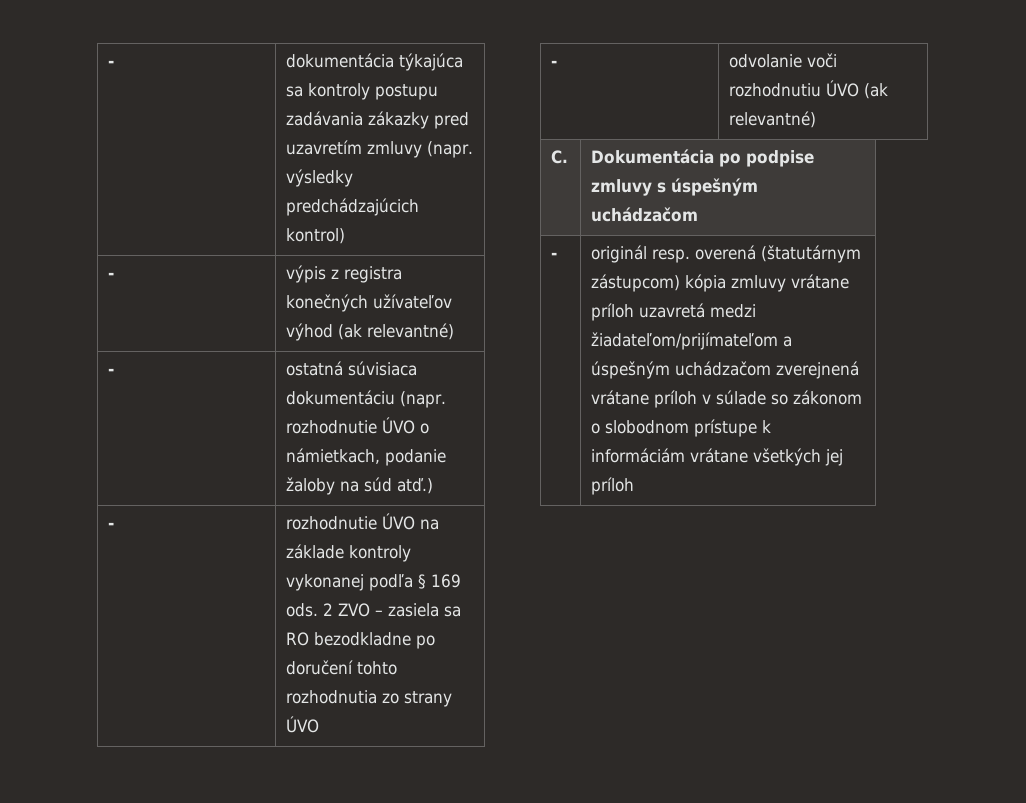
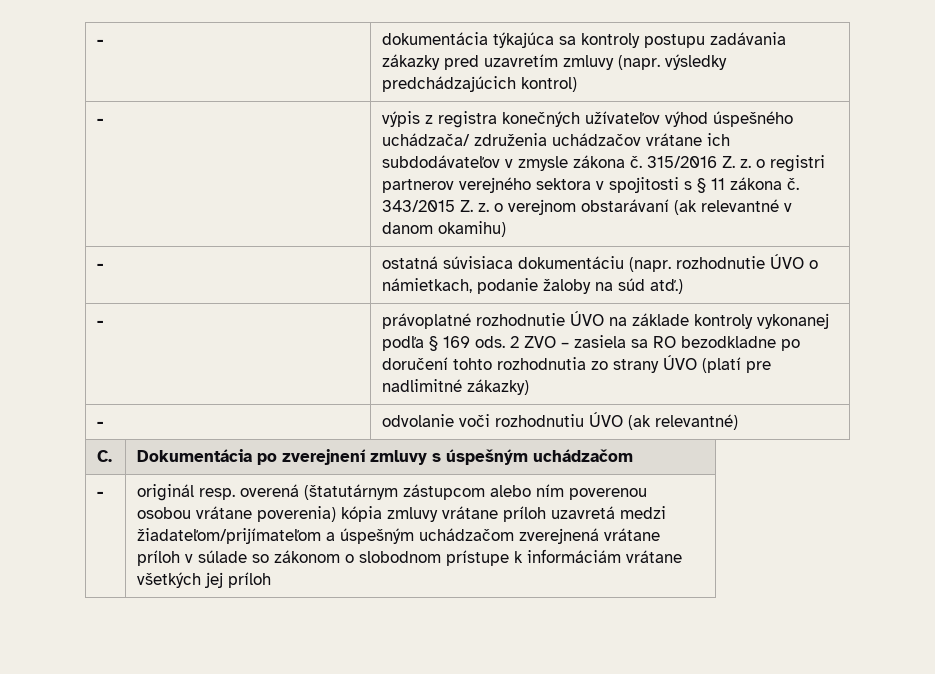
[338,323,455,340] (ak relevantné) -> [713,111,794,127] [382,133,731,146] [382,155,826,172] [382,177,800,193] [382,199,793,215] [382,221,507,237] úspešného uchádzača/ združenia uchádzačov vrátane ich subdodávateľov v zmysle zákona č. 315/2016 Z. z. o registri partnerov verejného sektora v spojitosti s § 11 zákona č. 343/2015 Z. z. o verejnom obstarávaní (ak relevantné v danom okamihu)
(115, 525) none -> [382,313,472,329] právoplatné
(320, 724) none -> [702,357,772,373] [382,379,530,395] (platí pre nadlimitné zákazky)
[746,150,815,167] podpise -> [282,449,367,465] zverejnení
[591,274,681,292] zástupcom) -> [403,484,648,500] [137,506,337,522] zástupcom alebo ním poverenou osobou vrátane poverenia)

